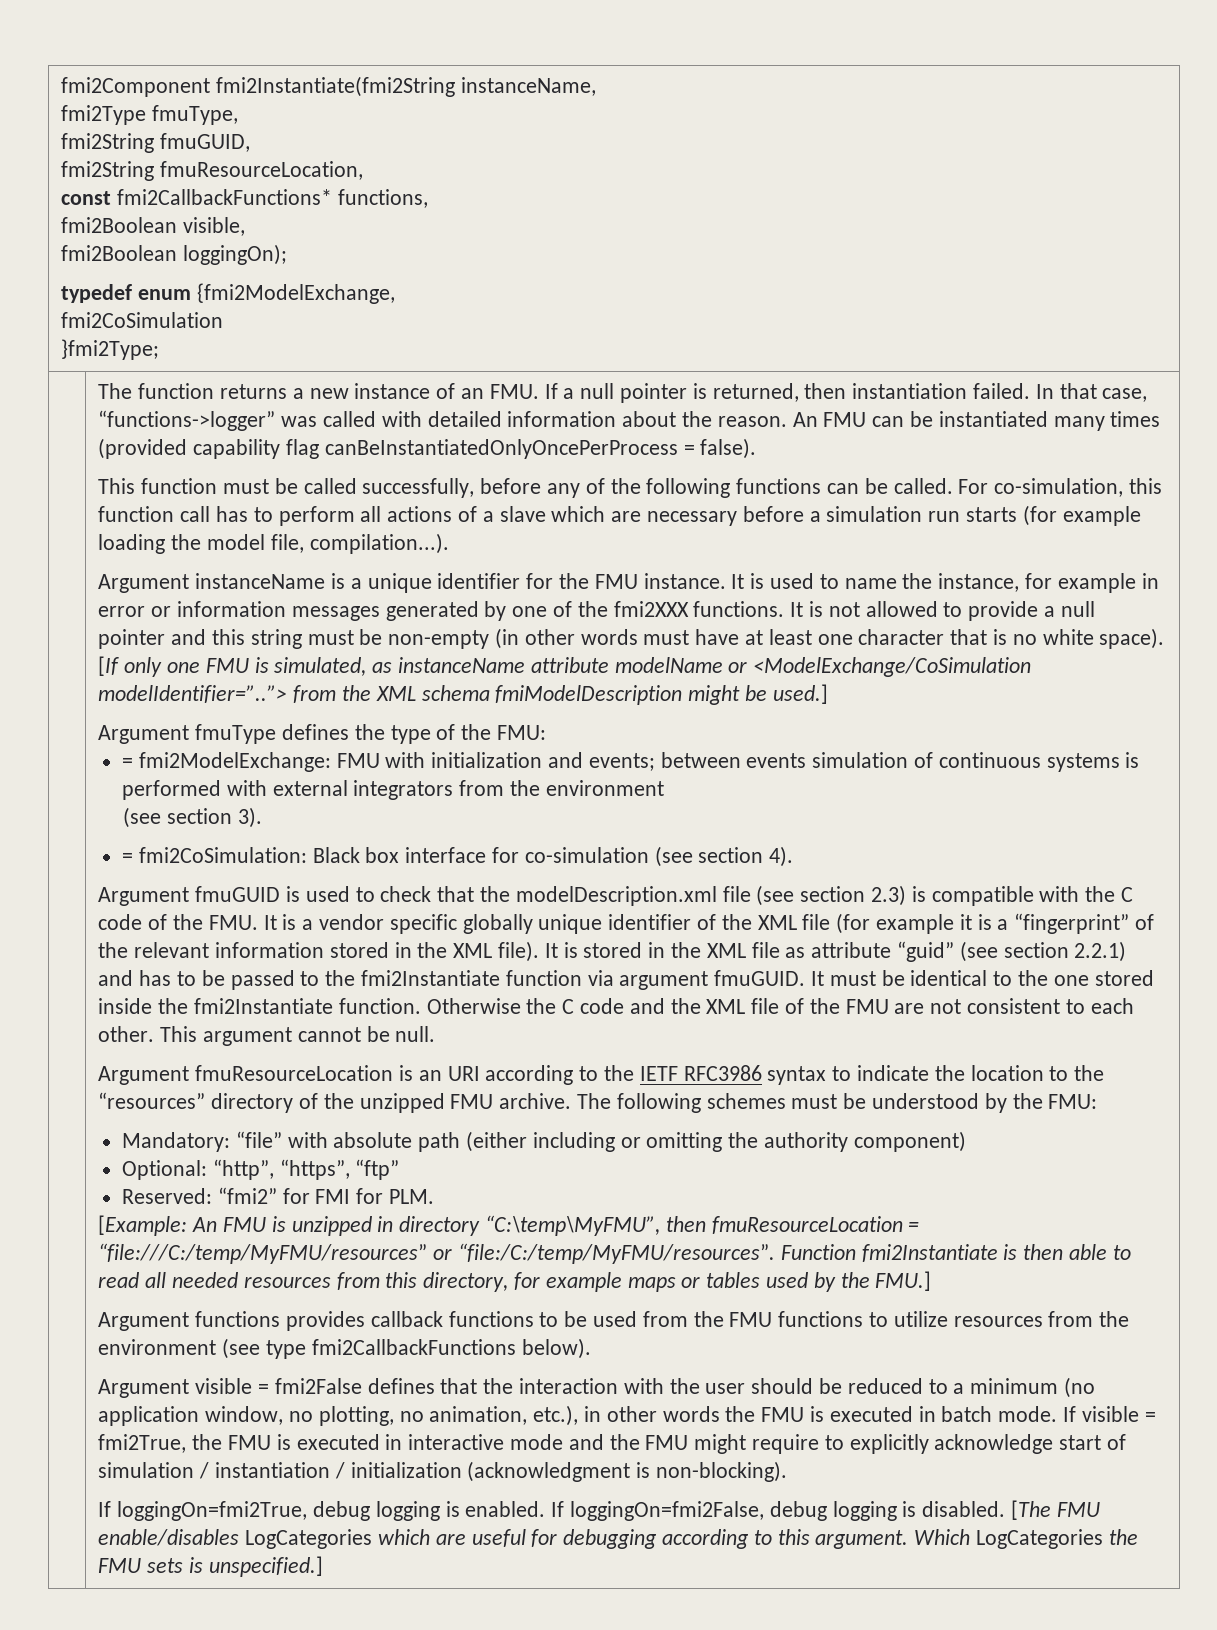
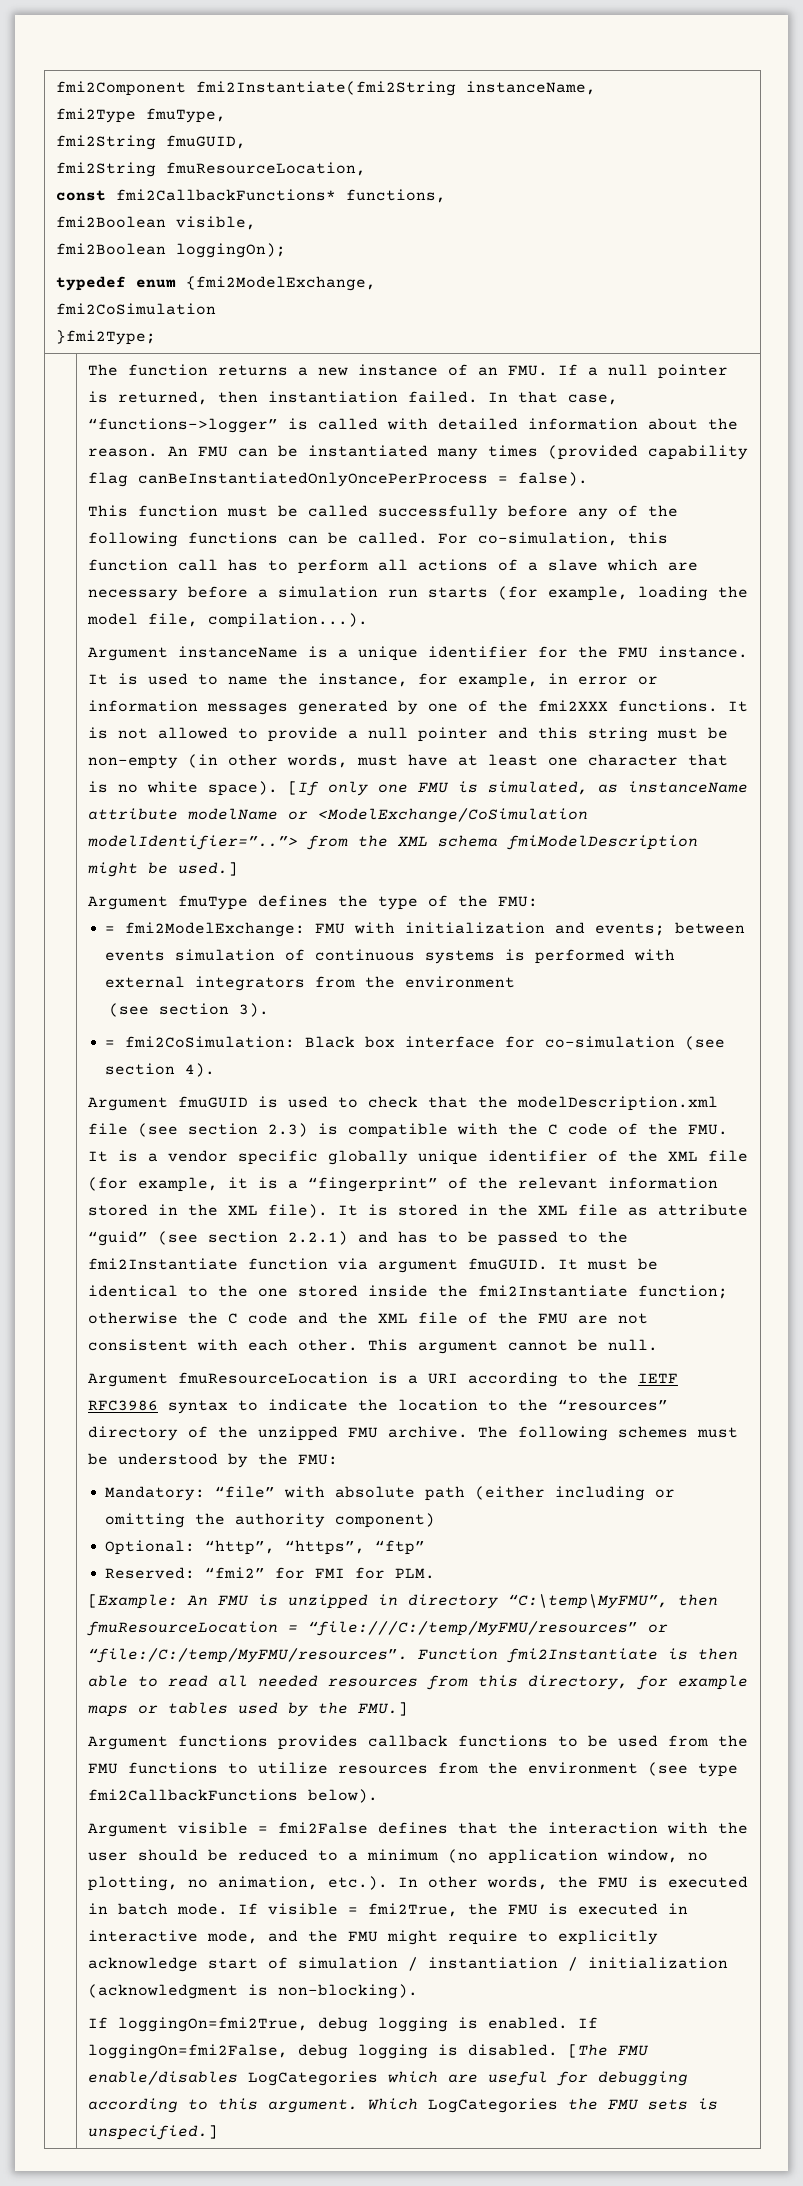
[281,416,318,427] was -> [287,418,308,430] is
[362,478,475,498] successfully, -> [377,505,498,520] successfully
[1062,506,1141,526] example -> [547,586,628,601] example,
[1057,573,1136,593] example -> [457,673,538,688] example,
[580,629,638,645] words -> [286,754,348,768] words,
[875,914,954,934] example -> [137,1177,218,1192] example,
[338,998,521,1014] function. Otherwise -> [637,1285,728,1299] [87,1312,178,1324] function; otherwise
[1065,999,1085,1014] to -> [196,1339,238,1351] with
[418,1070,442,1081] an -> [407,1375,418,1384] a
[533,1405,720,1426] etc.), in other words -> [327,1876,548,1890] etc.). In other words,
[509,1434,563,1450] mode -> [206,1930,258,1944] mode,

